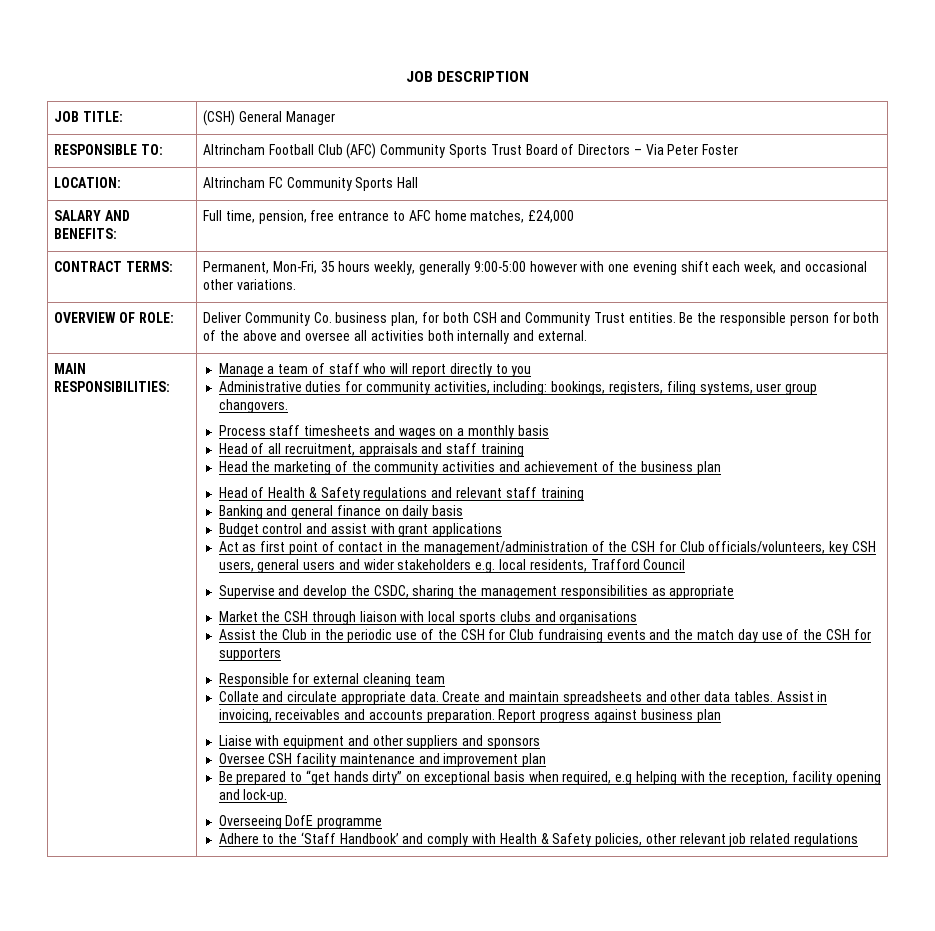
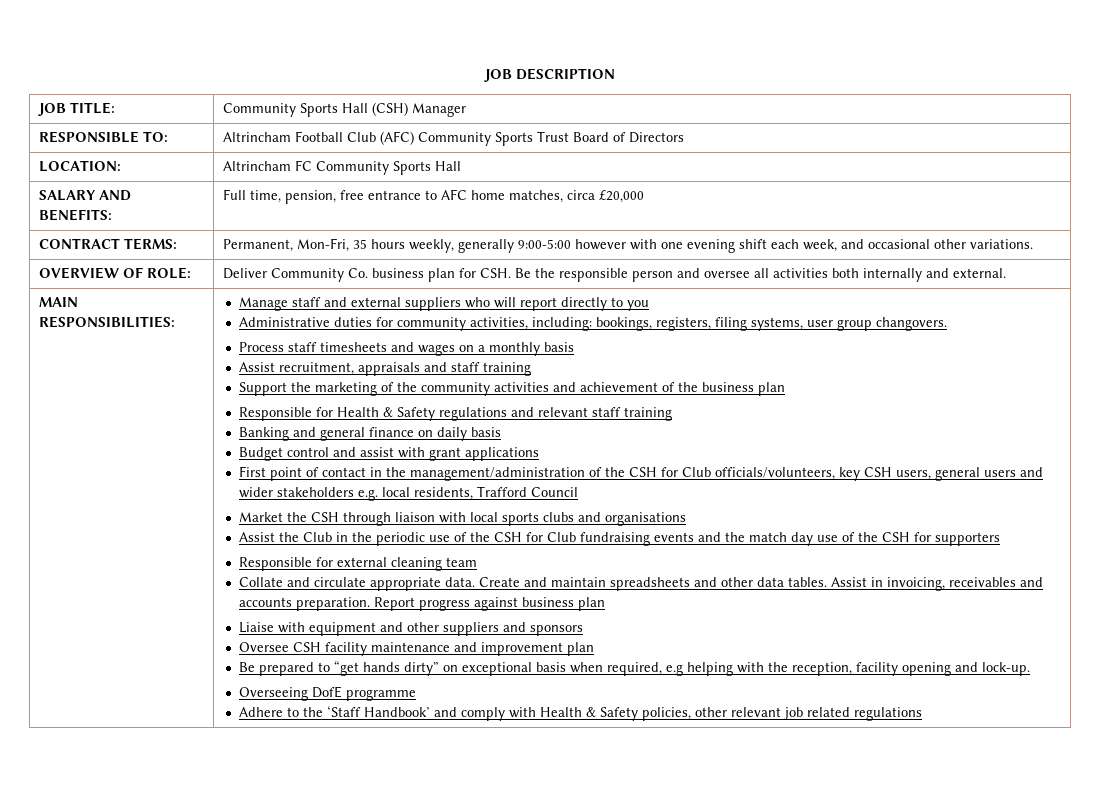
[203,110,282,126] (CSH) General -> [222,102,408,117] Community Sports Hall (CSH)
[633,144,739,155] – Via Peter Foster -> (684, 137) none
[528,210,575,223] £24,000 -> [566,190,644,203] circa £20,000
[391,312,880,326] [203,330,277,341] plan, for both CSH and Community Trust entities. Be the responsible person for both of the above -> [427,268,673,282] plan for CSH. Be the responsible person
[267,363,360,374] a team of staff -> [291,297,461,311] staff and external suppliers
[218,443,282,454] Head of all -> [238,362,275,372] Assist
[218,461,248,472] Head -> [238,382,287,396] Support
[218,487,265,498] Head of -> [238,407,333,421] Responsible for
[218,541,286,552] Act as first -> [238,466,266,477] First
[218,585,735,599] // Supervise and develop the CSDC, sharing the management responsibilities as appropriate -> (578, 492) none

